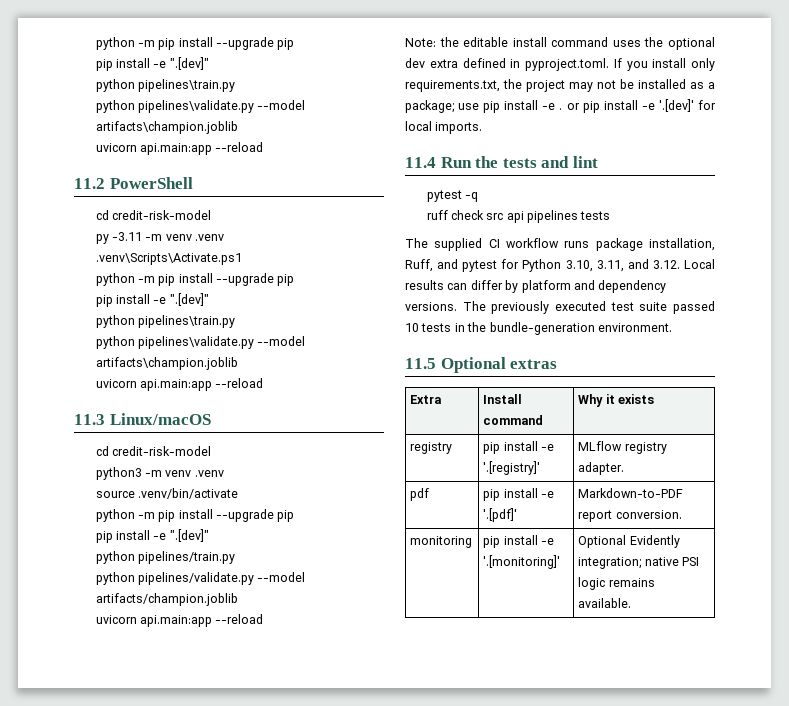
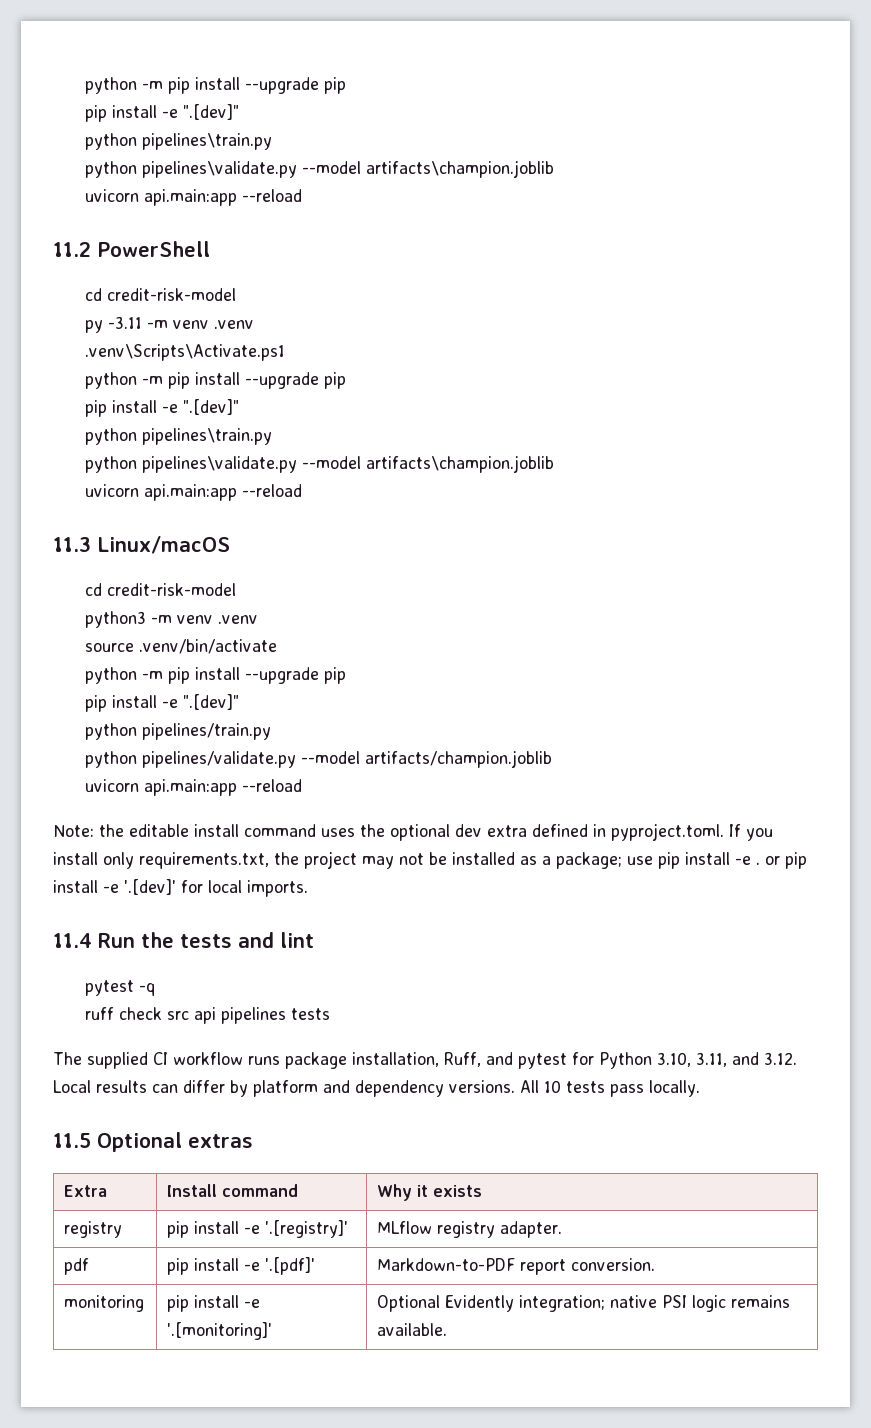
[462,301,715,314] [405,322,672,335] The previously executed test suite passed 10 tests in the bundle-generation environment. -> [520,1080,700,1097] All 10 tests pass locally.

